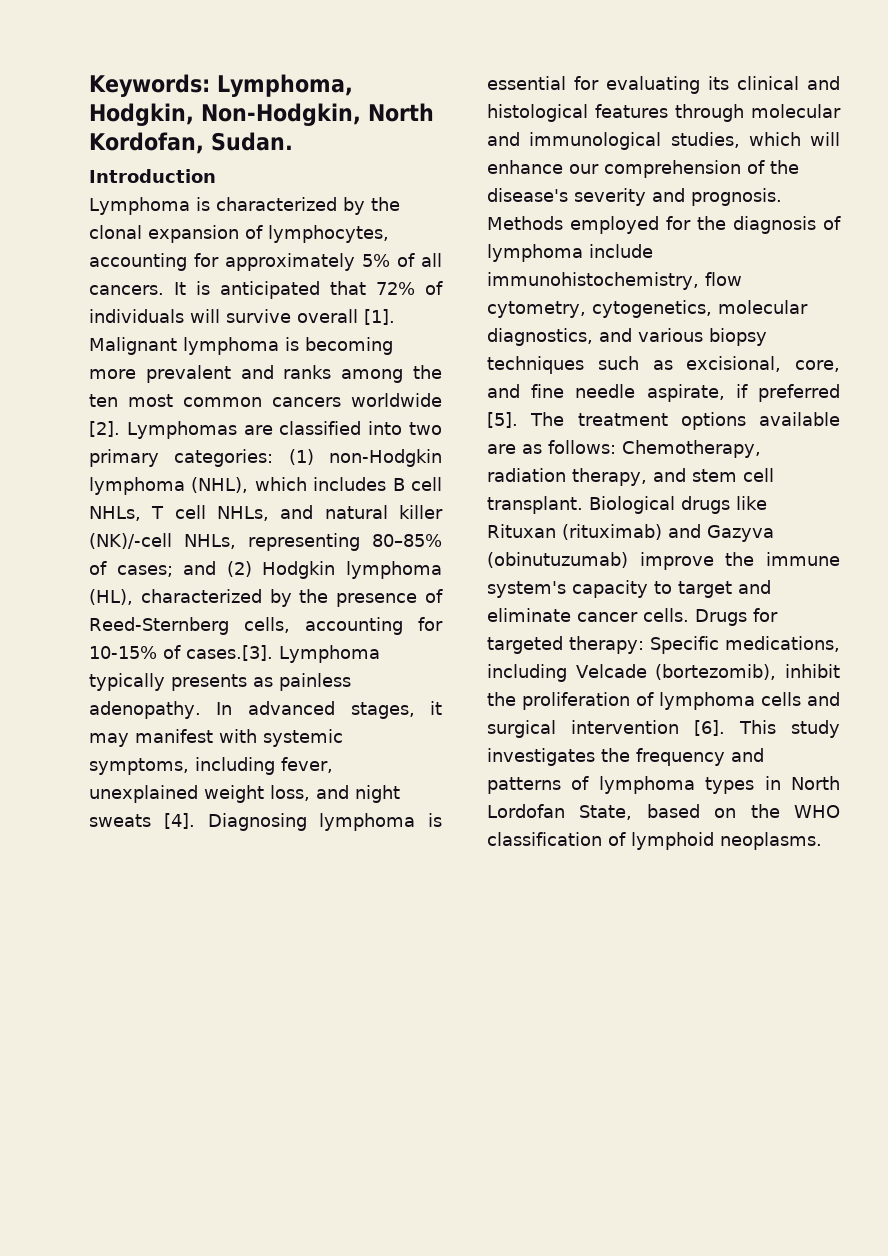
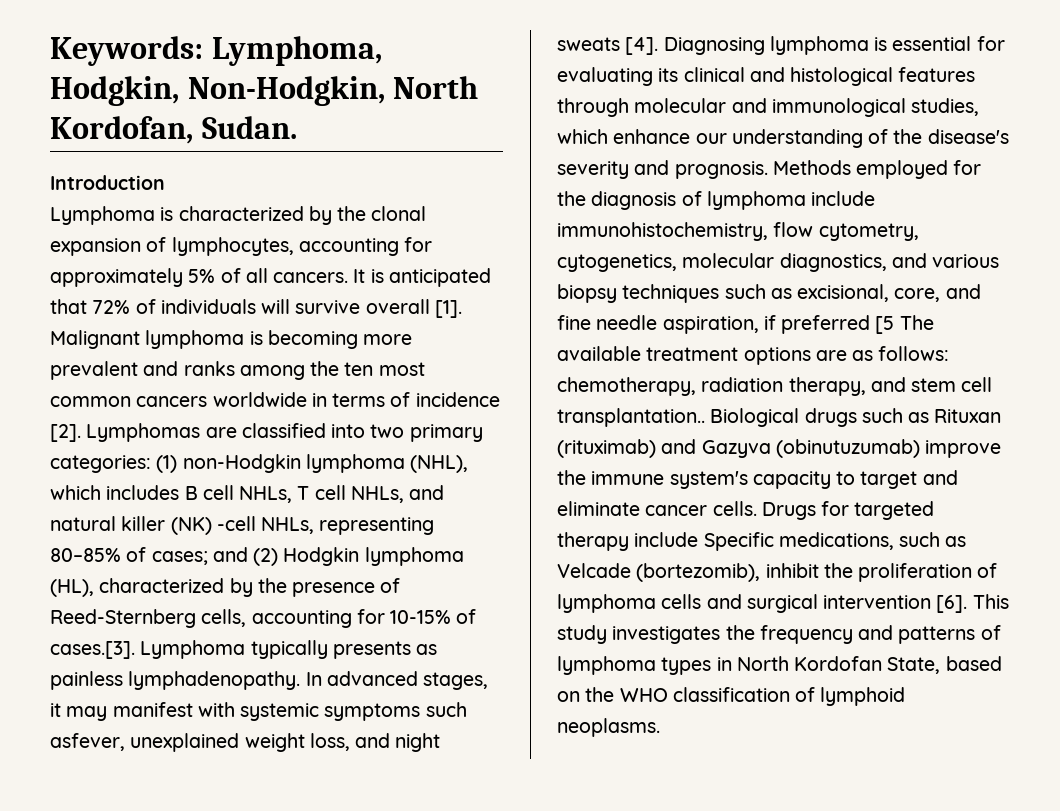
(442, 400) none -> [311,392,500,407] in terms of incidence
[89,533,172,549] (NK)/-cell -> [170,516,256,535] (NK) -cell
[89,701,201,719] adenopathy. -> [128,671,301,690] lymphadenopathy.
[89,757,333,775] symptoms, including fever, -> [324,702,467,721] [50,733,125,751] symptoms such asfever,
[810,132,840,146] will -> (608, 136) none
[604,160,741,178] comprehension -> [731,129,863,148] understanding
[646,384,725,402] aspirate, -> [662,316,759,334] aspiration,
[487,412,565,428] [5]. The -> [875,315,934,334] [557,346,641,361] [5 The available
[759,412,840,426] available -> (811, 356) none
[622,440,761,458] Chemotherapy, -> [557,377,696,396] chemotherapy,
[487,496,583,514] transplant. -> [557,408,705,427] transplantation..
[736,496,767,510] like -> [861,408,930,423] such as
[569,636,840,654] [487,664,567,682] therapy: Specific medications, including -> [557,532,967,551] therapy include Specific medications, such as
[487,804,565,818] Lordofan -> [794,656,883,671] Kordofan

